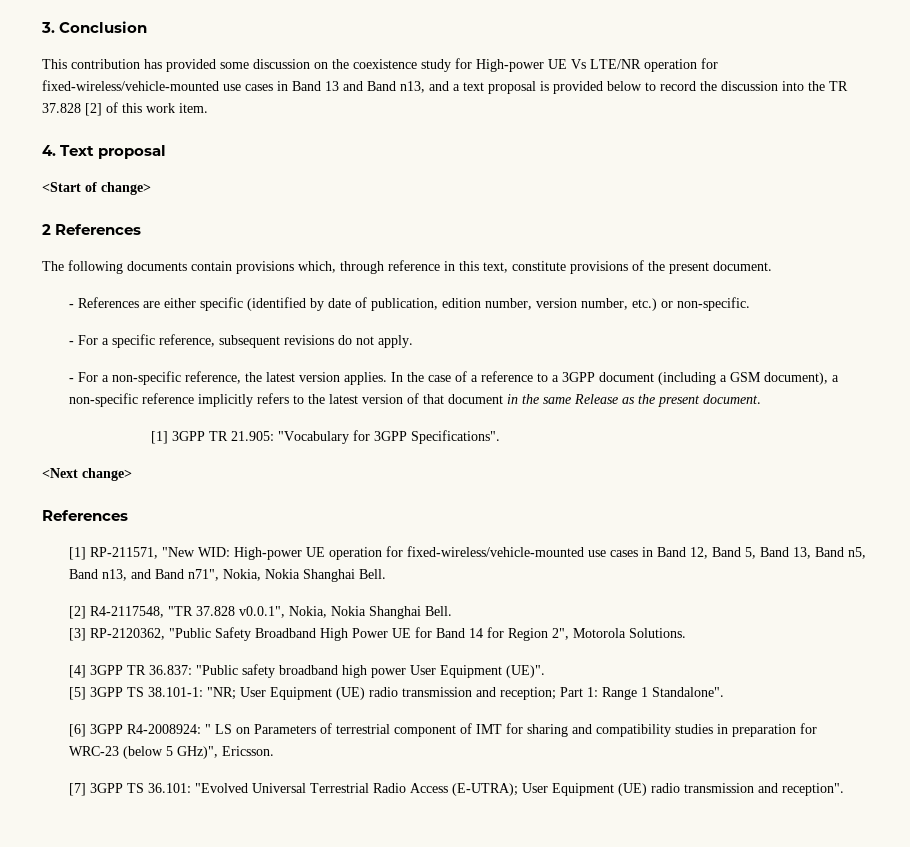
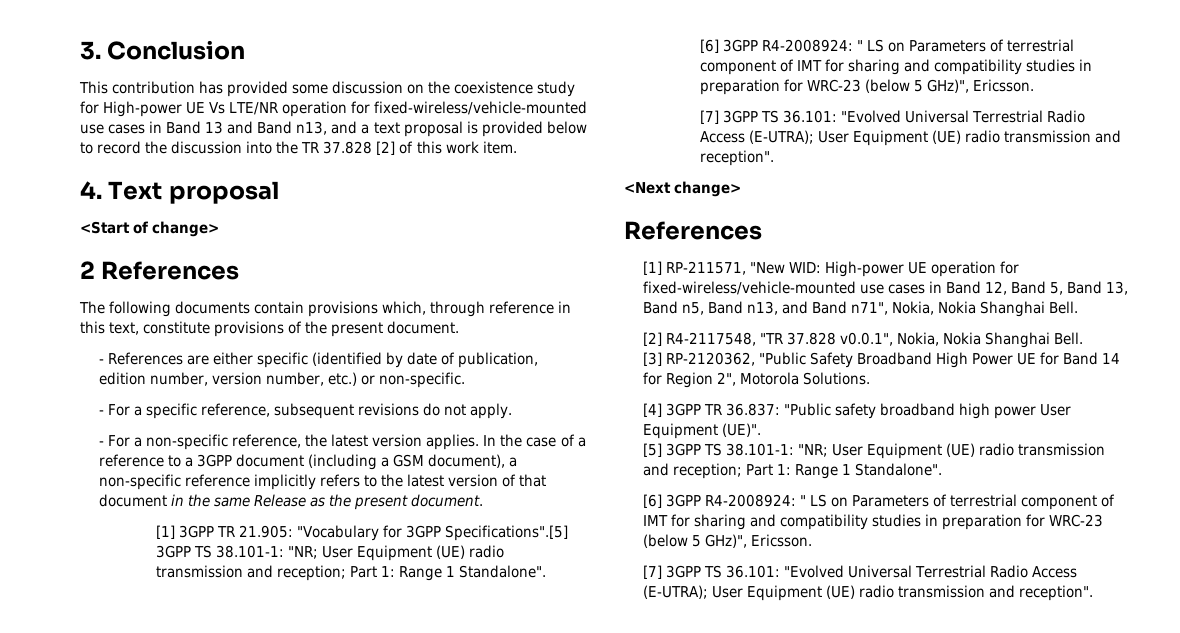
[411,430,501,444] Specifications". -> [445,525,569,541] [155,545,505,561] [155,565,547,581] [699,39,1075,53] [699,59,1093,75] [699,79,1035,95] [699,110,1086,124] [699,130,1122,146] [699,150,774,166] Specifications".[5] 3GPP TS 38.101-1: "NR; User Equipment (UE) radio transmission and reception; Part 1: Range 1 Standalone". // [6] 3GPP R4-2008924: " LS on Parameters of terrestrial component of IMT for sharing and compatibility studies in preparation for WRC-23 (below 5 GHz)", Ericsson. // [7] 3GPP TS 36.101: "Evolved Universal Terrestrial Radio Access (E-UTRA); User Equipment (UE) radio transmission and reception".

